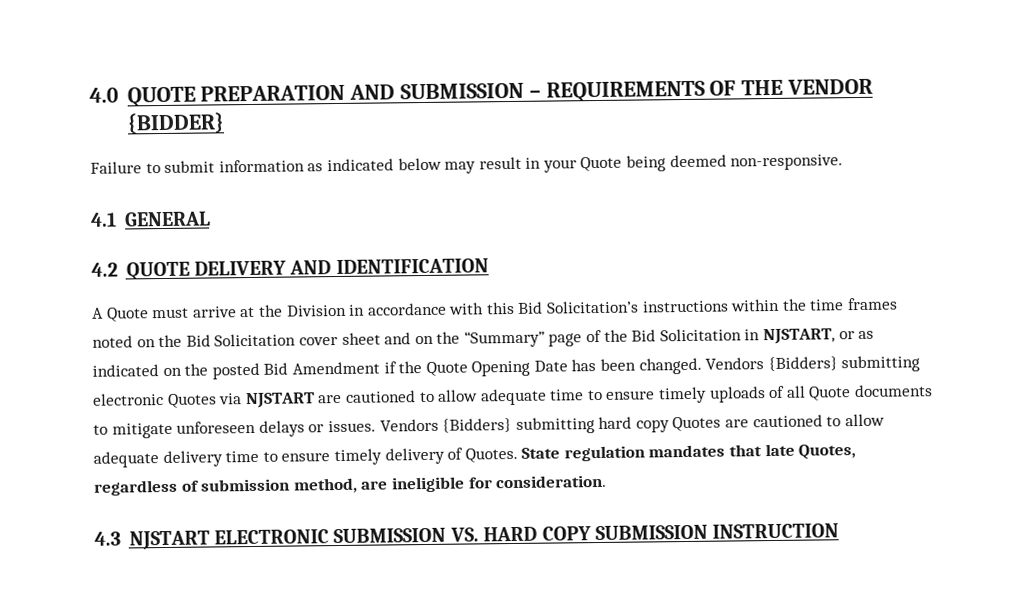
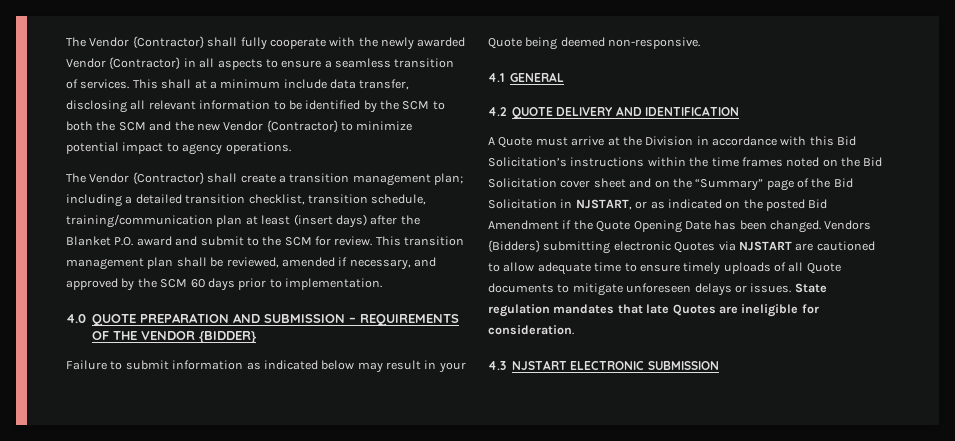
(89, 95) none -> [66,36,466,50] [66,57,455,70] [66,79,410,90] [66,100,445,113] [66,120,413,132] [66,142,291,155] [66,172,463,186] [66,194,427,207] [66,214,420,228] [66,236,465,246] [66,257,436,270] [66,278,382,291] The Vendor {Contractor} shall fully cooperate with the newly awarded Vendor {Contractor} in all aspects to ensure a seamless transition of services. This shall at a minimum include data transfer, disclosing all relevant information to be identified by the SCM to both the SCM and the new Vendor {Contractor} to minimize potential impact to agency operations. // The Vendor {Contractor} shall create a transition management plan; including a detailed transition checklist, transition schedule, training/communication plan at least (insert days) after the Blanket P.O. award and submit to the SCM for review. This transition management plan shall be reviewed, amended if necessary, and approved by the SCM 60 days prior to implementation. //
[379,413,885,434] [93,447,518,468] Vendors {Bidders} submitting hard copy Quotes are cautioned to allow adequate delivery time to ensure timely delivery of Quotes. -> (792, 288) none
[798,444,857,460] [94,477,358,496] Quotes, regardless of submission method, -> [672,304,716,316] Quotes
[449,523,840,542] VS. HARD COPY SUBMISSION INSTRUCTION -> (719, 365) none

